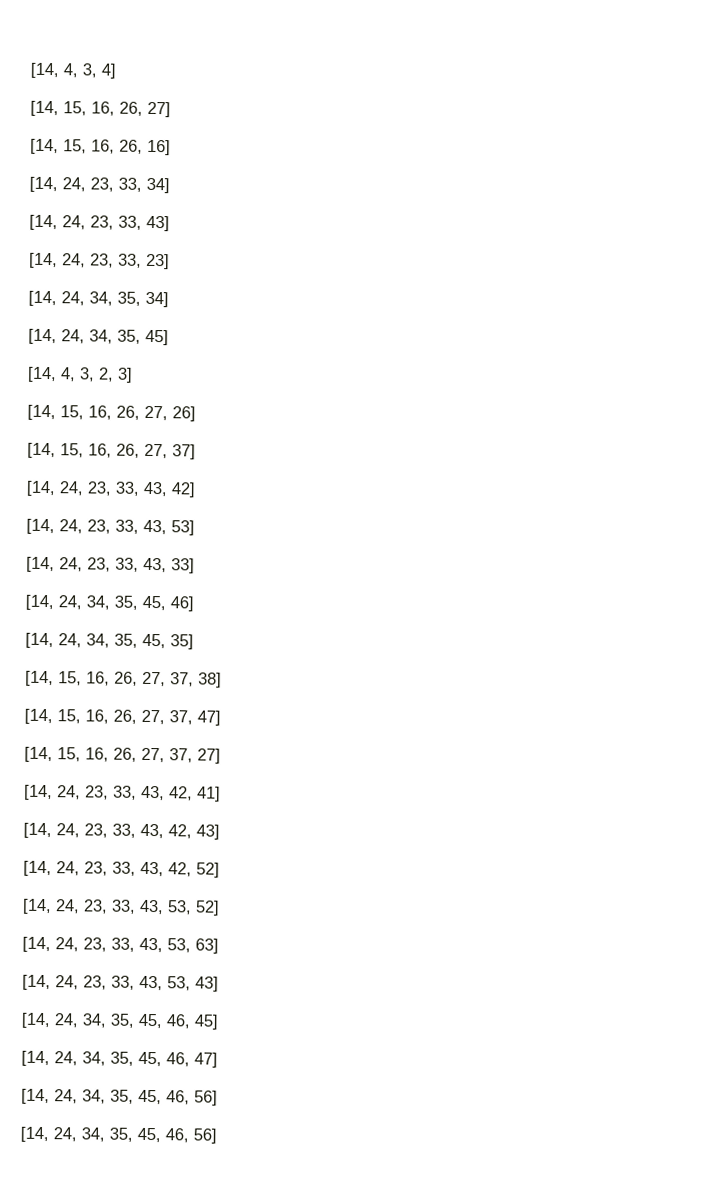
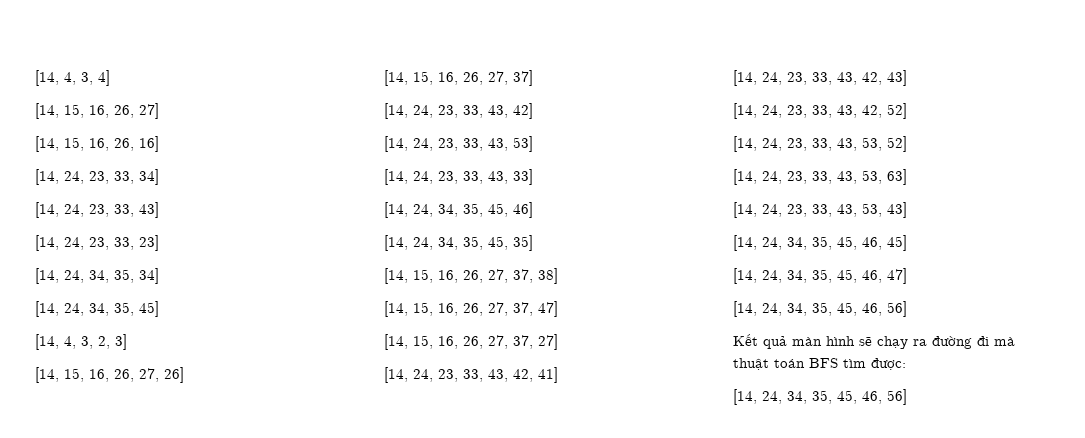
(218, 1098) none -> [733,334,1015,349] [733,358,906,370] // Kết quả màn hình sẽ chạy ra đường đi mà thuật toán BFS tìm được:

